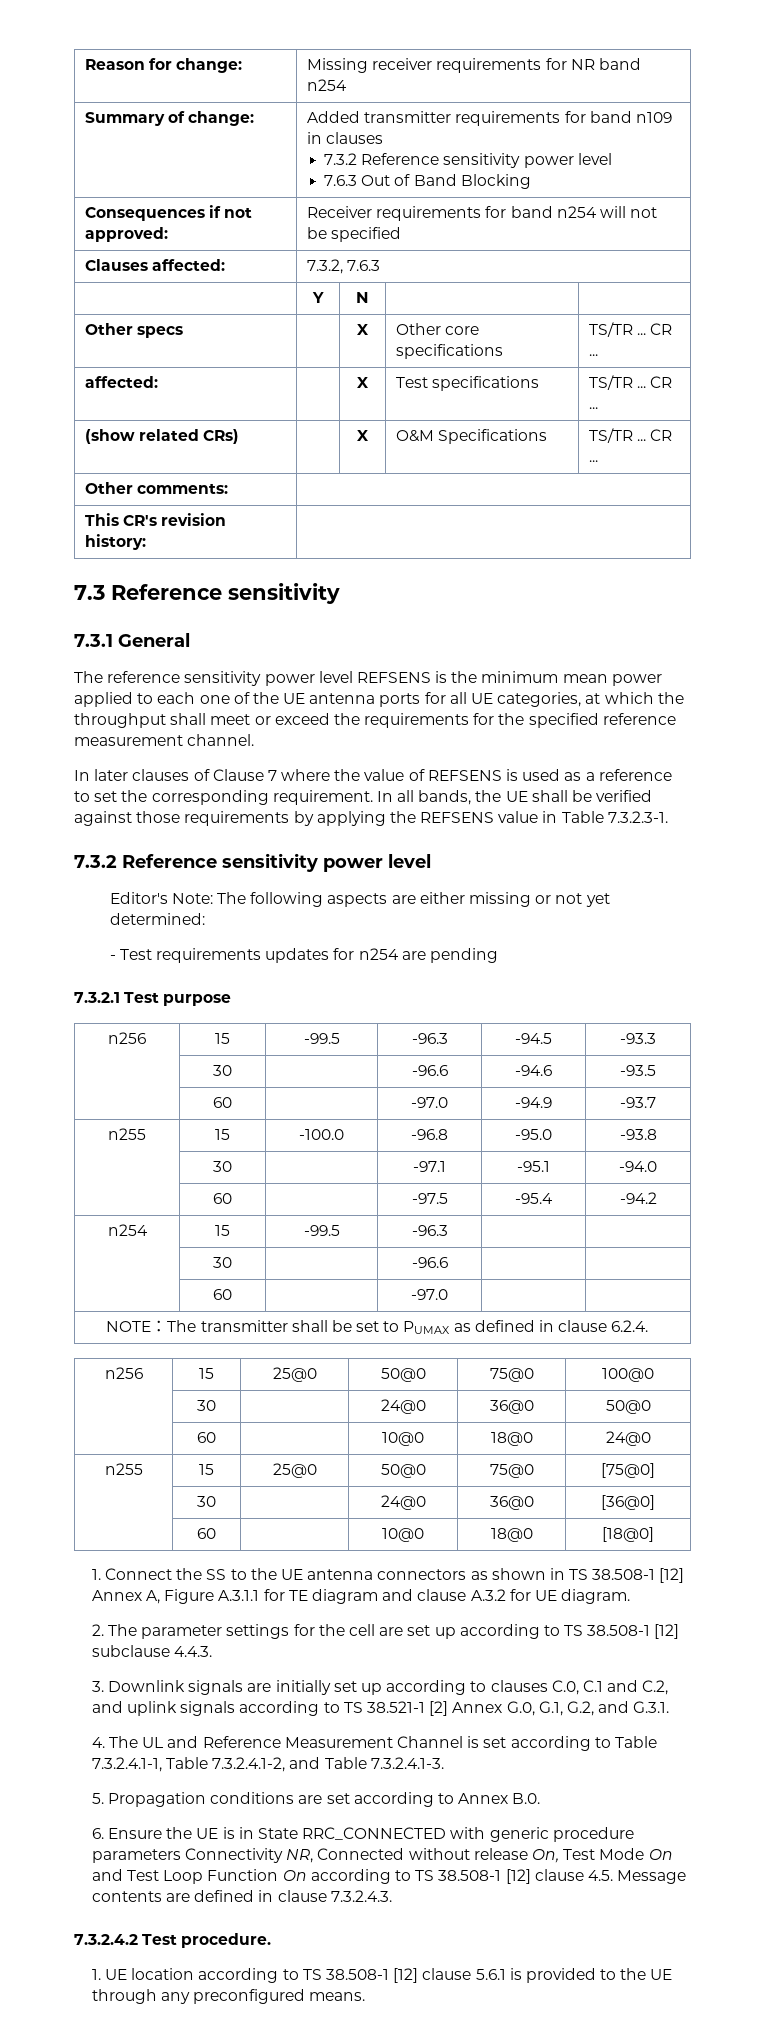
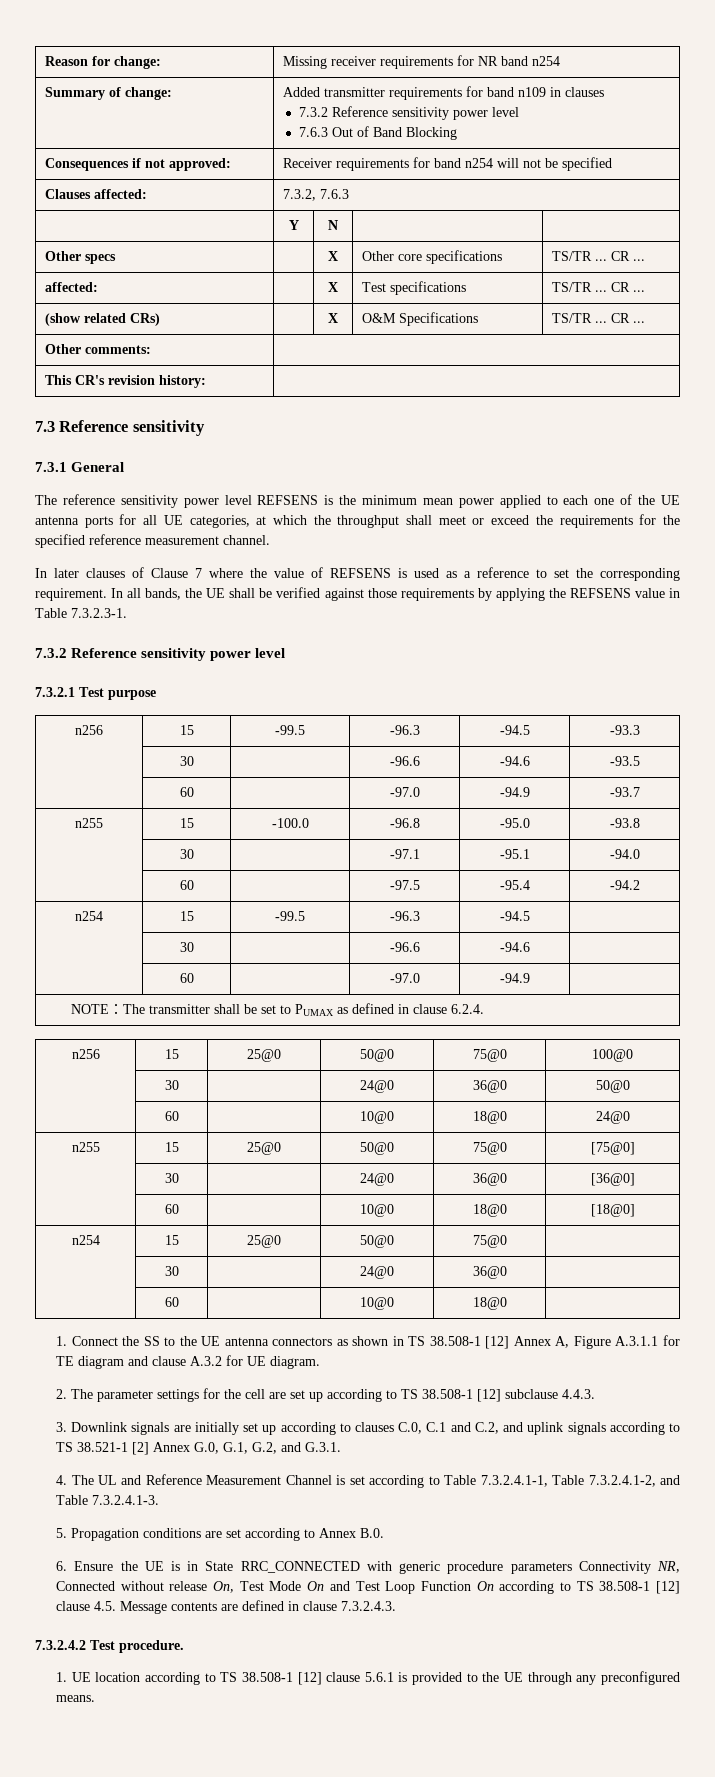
[109,892,610,907] [109,913,205,925] [109,948,498,963] // Editor's Note: The following aspects are either missing or not yet determined: // - Test requirements updates for n254 are pending -> (286, 653) none
[213,1257,232,1268] [411,1257,448,1268] [213,1289,232,1300] [411,1289,448,1300] | // | 30 | | -96.6 | | // | 60 | | -97.0 | -> [499,911,530,921] [179,942,194,952] [389,942,420,952] [499,942,530,952] [179,973,194,983] [389,973,420,983] [499,973,530,983] -94.5 | // | 30 | | -96.6 | -94.6 | // | 60 | | -97.0 | -94.9
(654, 1534) none -> [71,1235,100,1245] [164,1235,179,1245] [247,1235,281,1248] [360,1235,394,1248] [472,1235,507,1248] [164,1266,179,1276] [360,1266,394,1279] [472,1266,507,1279] [164,1297,179,1307] [360,1297,394,1310] [472,1297,507,1310] // n254 | 15 | 25@0 | 50@0 | 75@0 | // | 30 | | 24@0 | 36@0 | // | 60 | | 10@0 | 18@0 |

